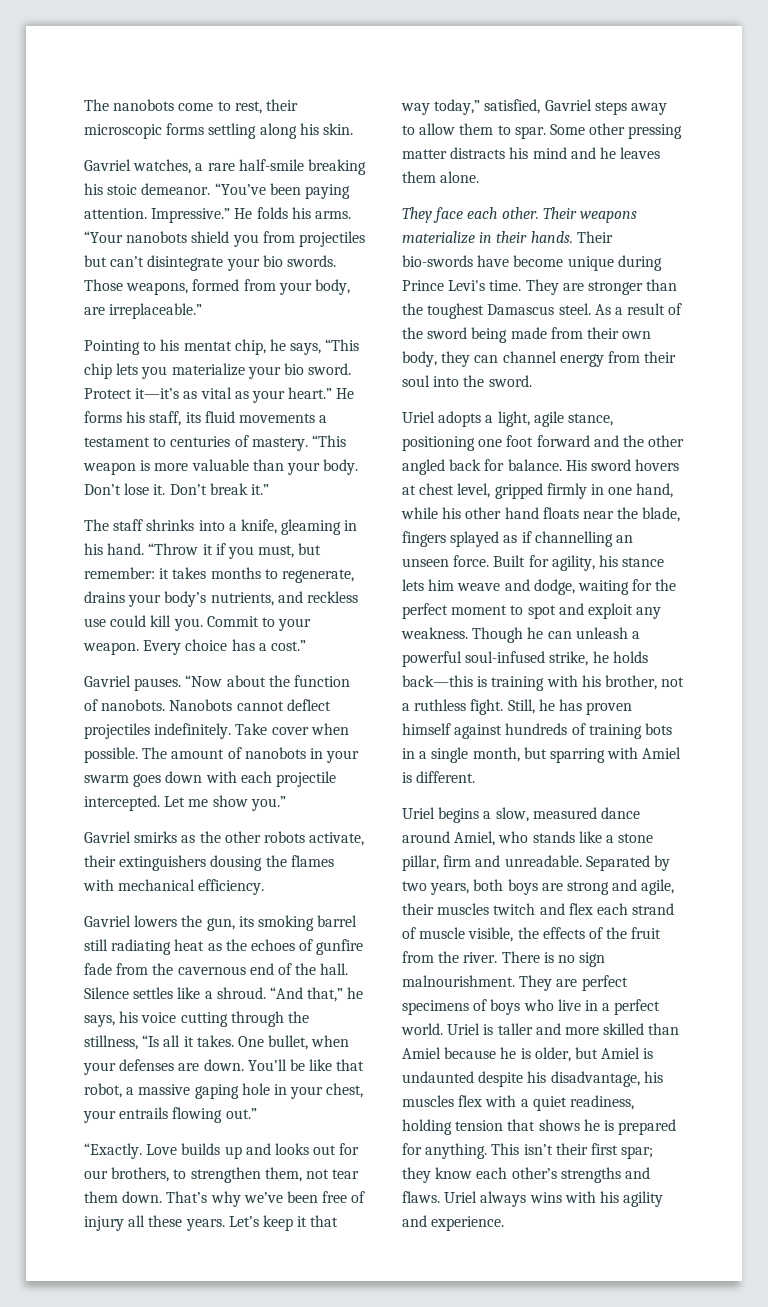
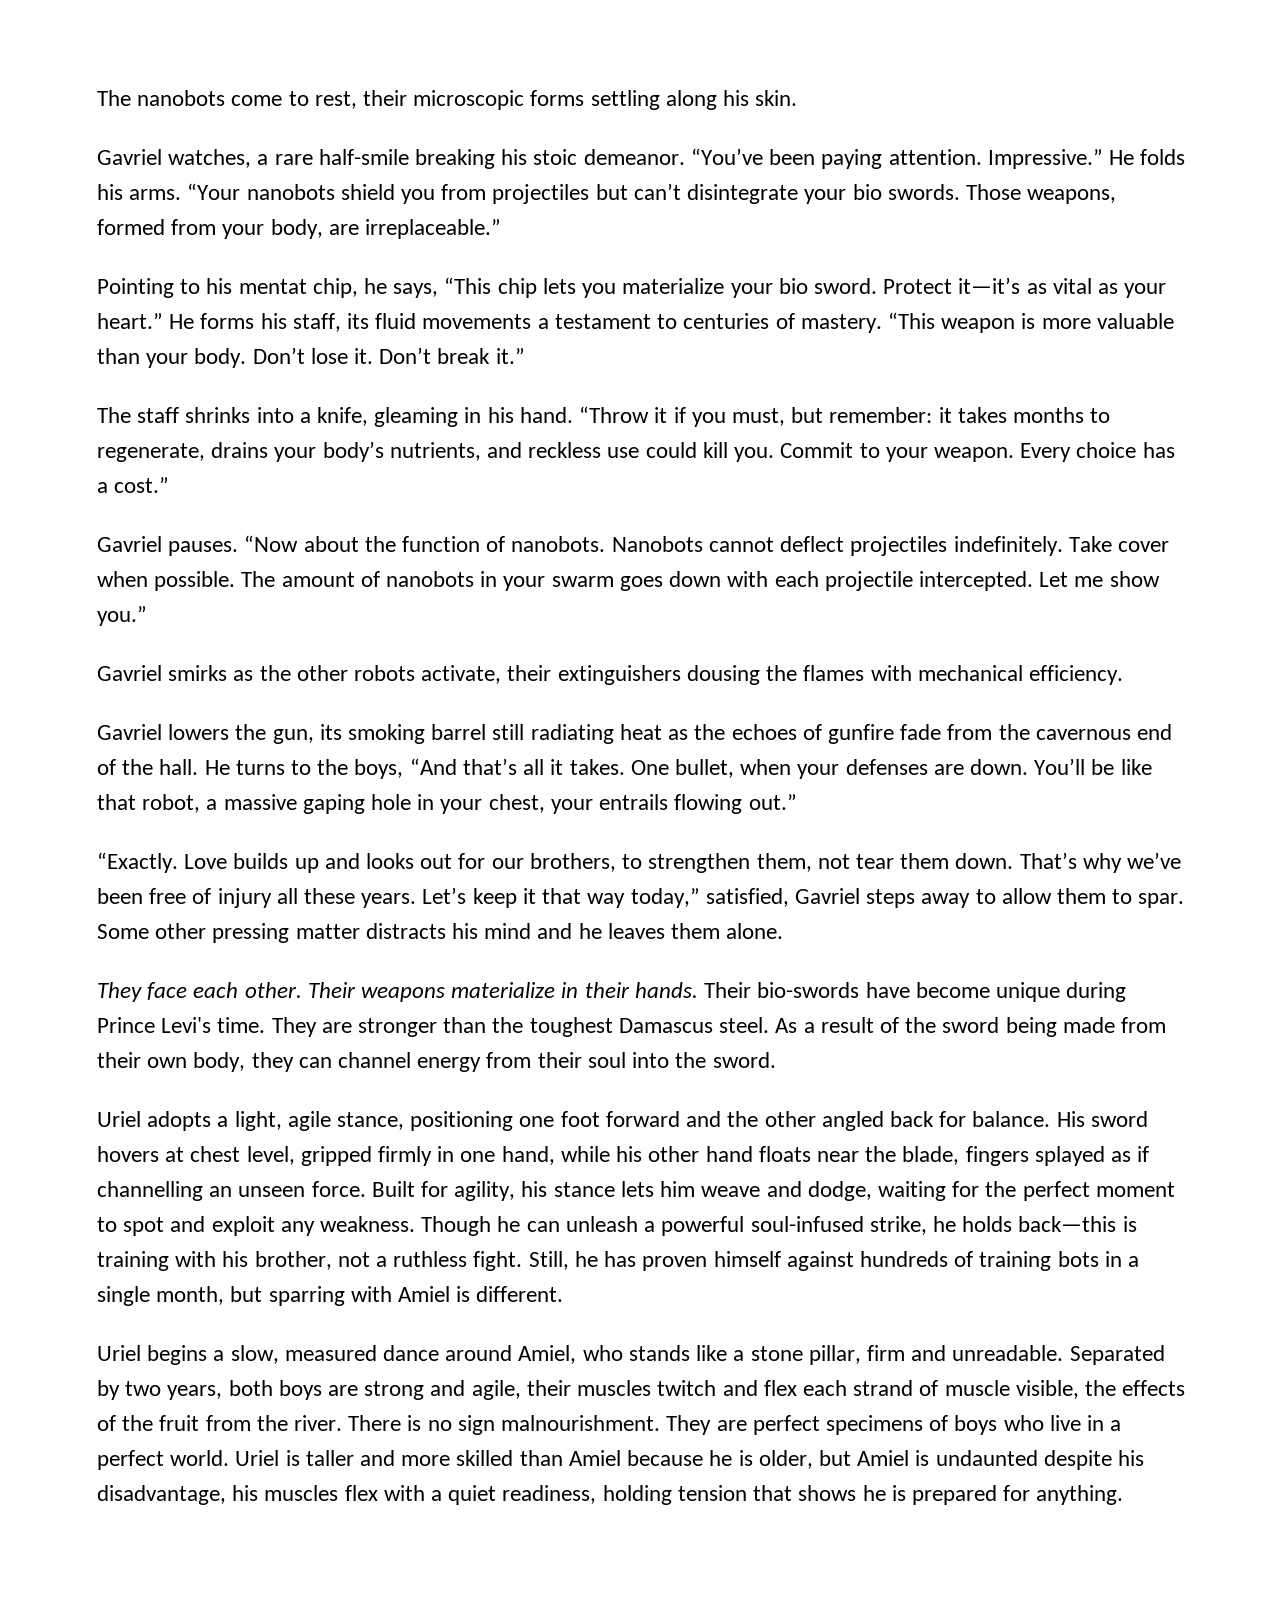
[84,987,364,1002] [84,1011,309,1027] [84,1035,160,1050] Silence settles like a shroud. “And that,” he says, his voice cutting through the stillness, “Is -> [204,758,517,779] He turns to the boys, “And that’s
[491,1143,654,1159] [402,1167,650,1183] [402,1191,664,1207] [402,1215,505,1231] This isn’t their first spar; they know each other’s strengths and flaws. Uriel always wins with his agility and experience. -> (1124, 1495) none

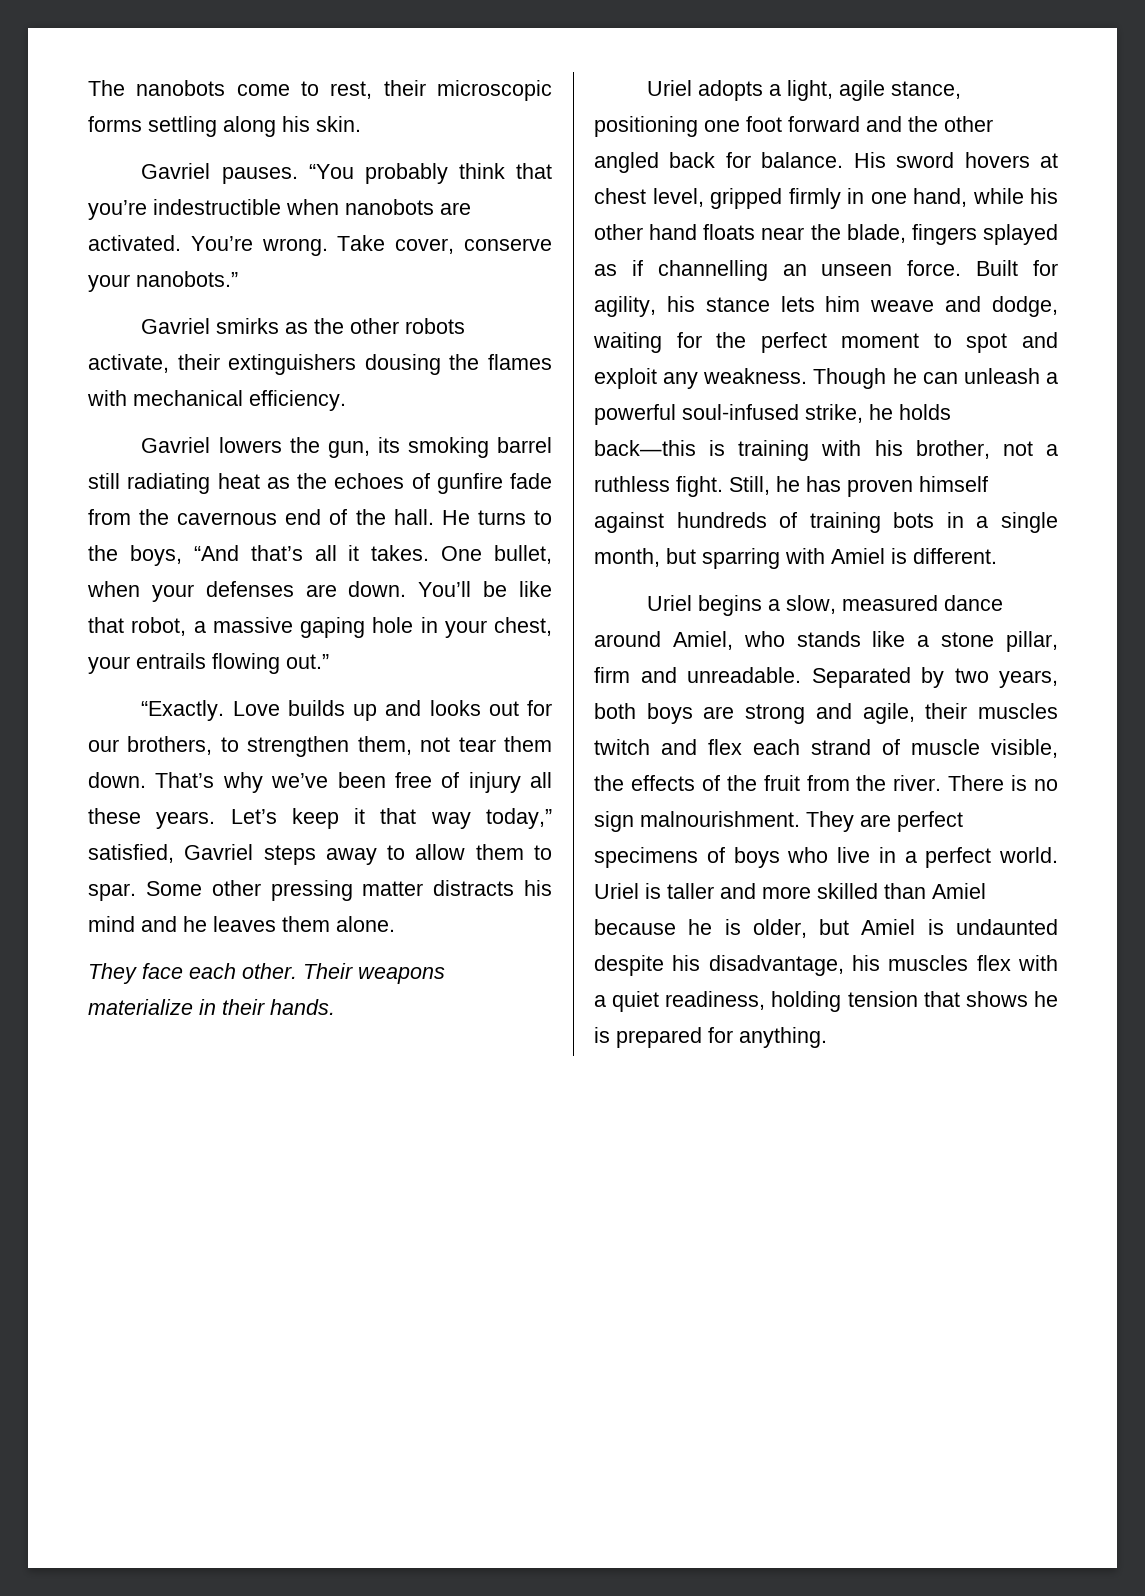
[168,148,1186,169] [97,183,1117,204] [97,219,502,239] [97,277,1167,298] [97,312,1174,333] [97,347,525,368] [97,406,1111,427] [97,441,1175,462] [97,477,170,493] [97,535,1169,556] [97,571,1160,591] [97,606,147,626] watches, a rare half-smile breaking his stoic demeanor. “You’ve been paying attention. Impressive.” He folds his arms. “Your nanobots shield you from projectiles but can’t disintegrate your bio swords. Those weapons, formed from your body, are irreplaceable.” // Pointing to his mentat chip, he says, “This chip lets you materialize your bio sword. Protect it—it’s as vital as your heart.” He forms his staff, its fluid movements a testament to centuries of mastery. “This weapon is more valuable than your body. Don’t lose it. Don’t break it.” // The staff shrinks into a knife, gleaming in his hand. “Throw it if you must, but remember: it takes months to regenerate, drains your body’s nutrients, and reckless use could kill you. Commit to your weapon. Every choice has a cost.” // Gavriel pauses. “Now about the function of nanobots. Nanobots cannot deflect projectiles indefinitely. Take cover when possible. The amount of nanobots in your swarm goes down with each projectile intercepted. Let me show you.” -> [221,163,552,184] [88,199,471,220] [88,235,552,256] [88,271,238,292] pauses. “You probably think that you’re indestructible when nanobots are activated. You’re wrong. Take cover, conserve your nanobots.”
[704,982,1127,1002] [97,1017,1166,1037] [97,1052,776,1072] Their bio-swords have become unique during Prince Levi's time. They are stronger than the toughest Damascus steel. As a result of the sword being made from their own body, they can channel energy from their soul into the sword. -> (335, 1007) none

